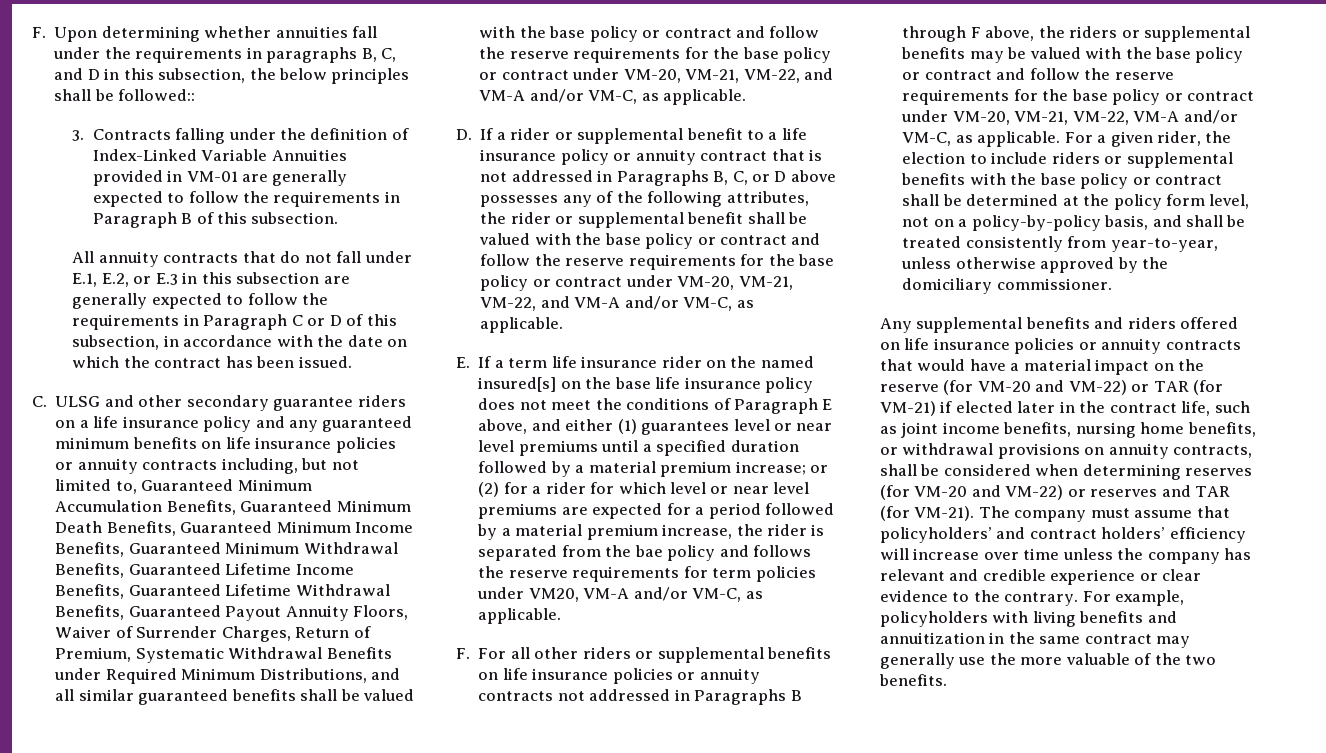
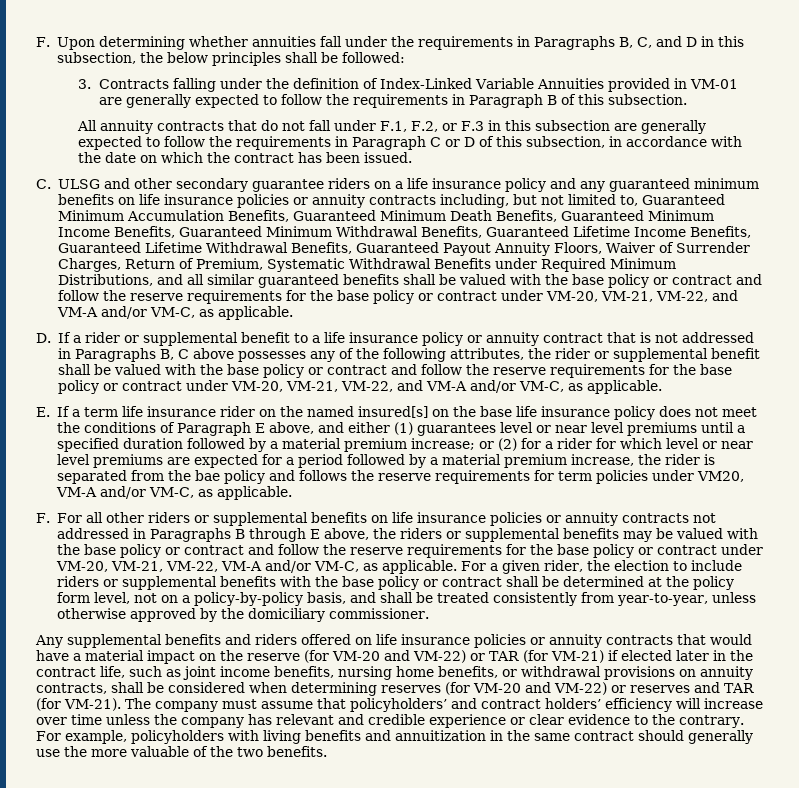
[266,47,358,63] paragraphs -> [533,36,615,50] Paragraphs
[118,89,196,101] followed:: -> [341,52,405,63] followed:
[72,273,178,287] E.1, E.2, or E.3 -> [379,121,484,132] F.1, F.2, or F.3
[732,171,787,185] C, or D -> [177,349,189,359] C
[970,27,981,38] F -> [309,529,320,539] E
[1156,636,1191,648] may -> [638,730,684,741] should

